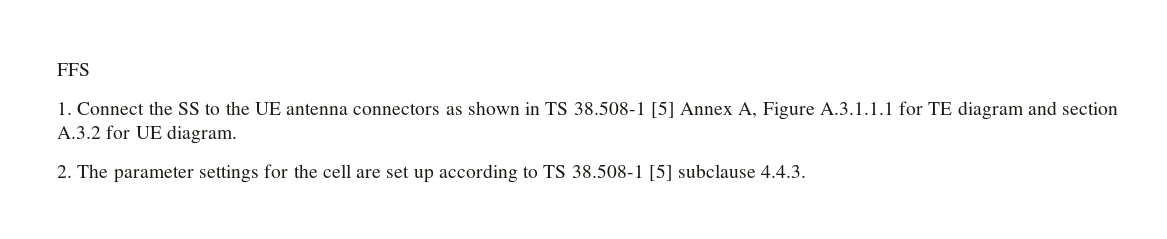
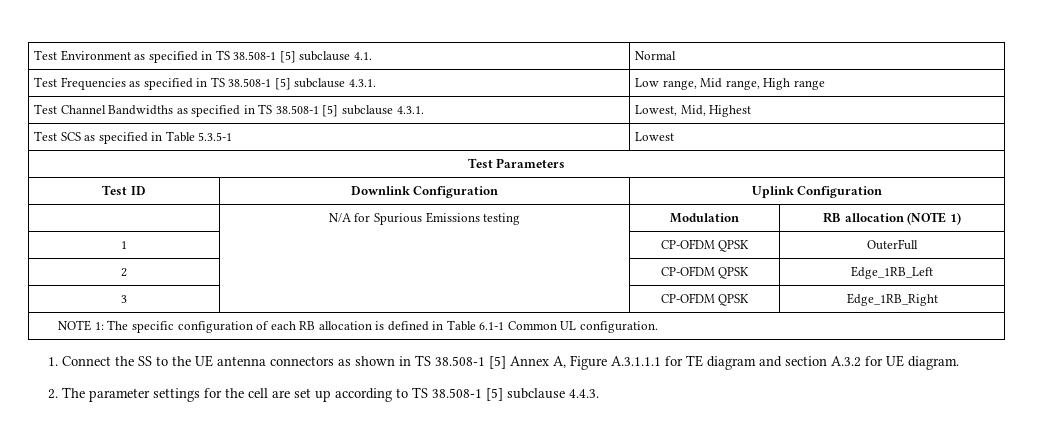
[57,63,91,76] FFS -> [34,50,372,63] [635,51,677,60] [34,77,376,90] [635,78,825,90] [34,104,424,117] [635,105,752,117] [34,131,233,144] [635,132,675,141] [467,158,566,168] [102,185,146,195] [350,186,499,198] [751,186,883,198] [328,212,521,225] [670,213,739,223] [823,212,961,225] [121,241,127,249] [660,239,750,252] [867,239,918,250] [121,268,127,277] [660,266,750,279] [851,266,933,279] [121,295,127,303] [660,293,750,306] [846,293,938,306] [58,320,658,333] Test Environment as specified in TS 38.508-1 [5] subclause 4.1. | Normal // Test Frequencies as specified in TS 38.508-1 [5] subclause 4.3.1. | Low range, Mid range, High range // Test Channel Bandwidths as specified in TS 38.508-1 [5] subclause 4.3.1. | Lowest, Mid, Highest // Test SCS as specified in Table 5.3.5-1 | Lowest // Test Parameters // Test ID | Downlink Configuration | Uplink Configuration // | N/A for Spurious Emissions testing | Modulation | RB allocation (NOTE 1) // 1 | | CP-OFDM QPSK | OuterFull // 2 | | CP-OFDM QPSK | Edge_1RB_Left // 3 | | CP-OFDM QPSK | Edge_1RB_Right // NOTE 1: The specific configuration of each RB allocation is defined in Table 6.1-1 Common UL configuration.

